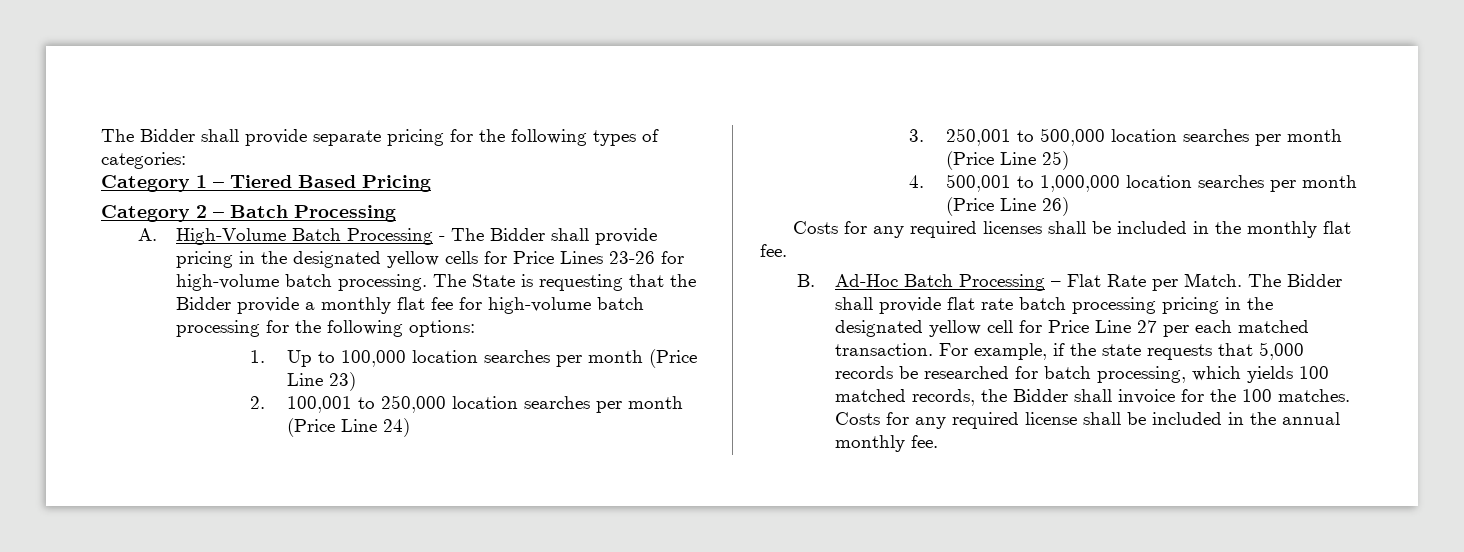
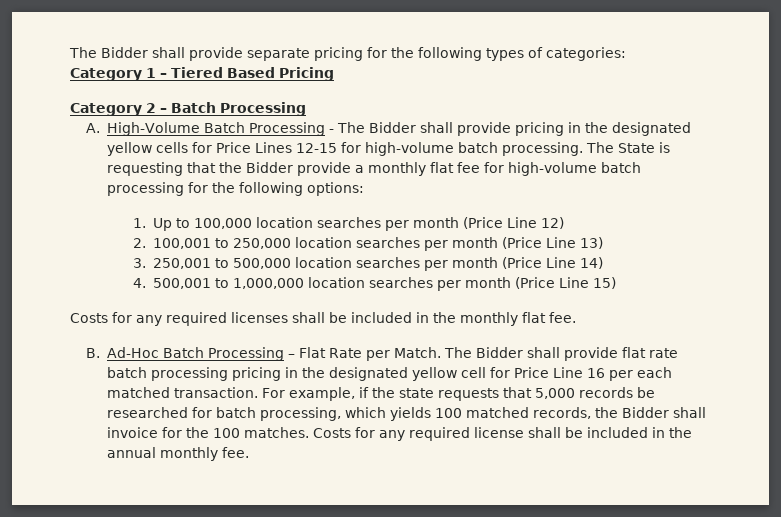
[608,251,655,264] 23-26 -> [295,143,337,153] 12-15
[329,372,357,391] 23) -> [540,217,564,229] 12)
[383,418,411,437] 24) -> [579,237,603,249] 13)
[1042,151,1070,170] 25) -> [579,257,603,269] 14)
[1042,197,1070,216] 26) -> [592,277,616,289] 15)
[1136,320,1157,333] 27 -> [586,368,605,378] 16

